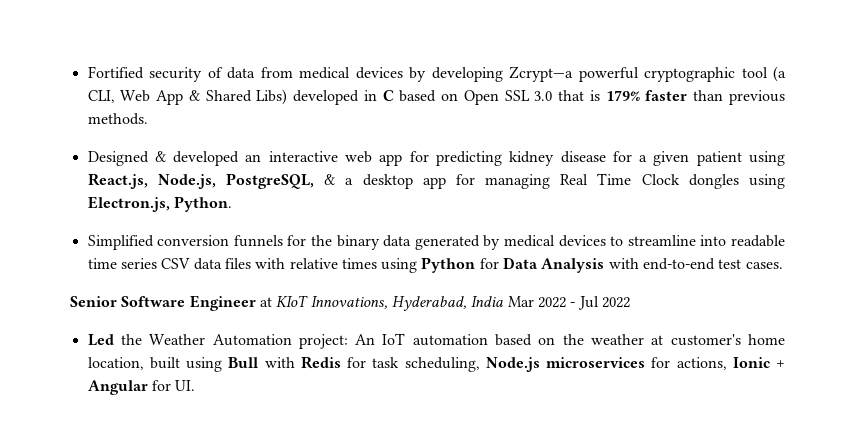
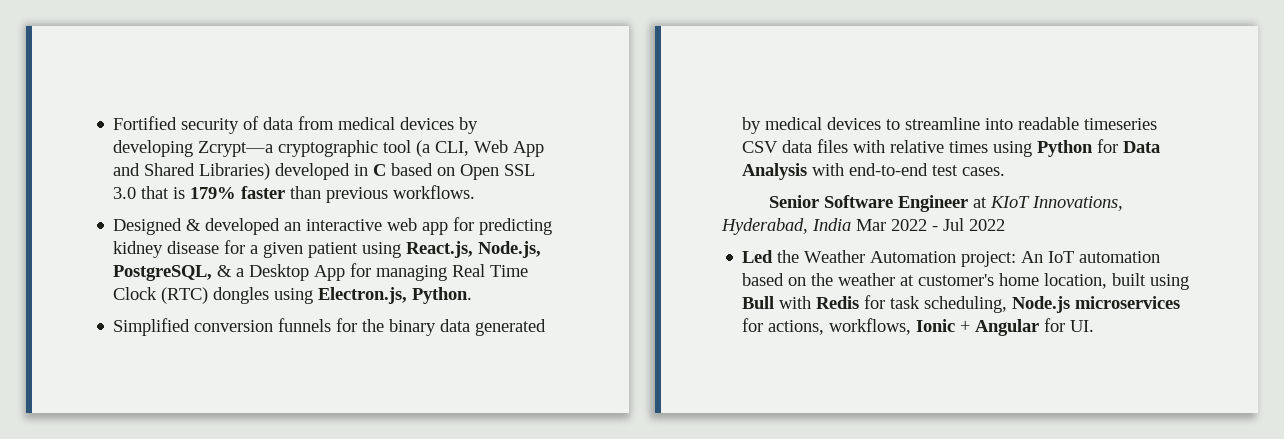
[578,67,639,82] powerful -> (274, 149) none
[188,89,288,105] & Shared Libs) -> [113,163,271,180] and Shared Libraries)
[87,113,148,125] methods. -> [393,185,476,199] workflows.
[362,174,446,189] desktop app -> [249,264,346,281] Desktop App
(680, 179) none -> [161,287,209,304] (RTC)
[87,258,157,269] time series -> [1084,118,1158,130] timeseries
(727, 363) none -> [829,318,912,335] workflows,

